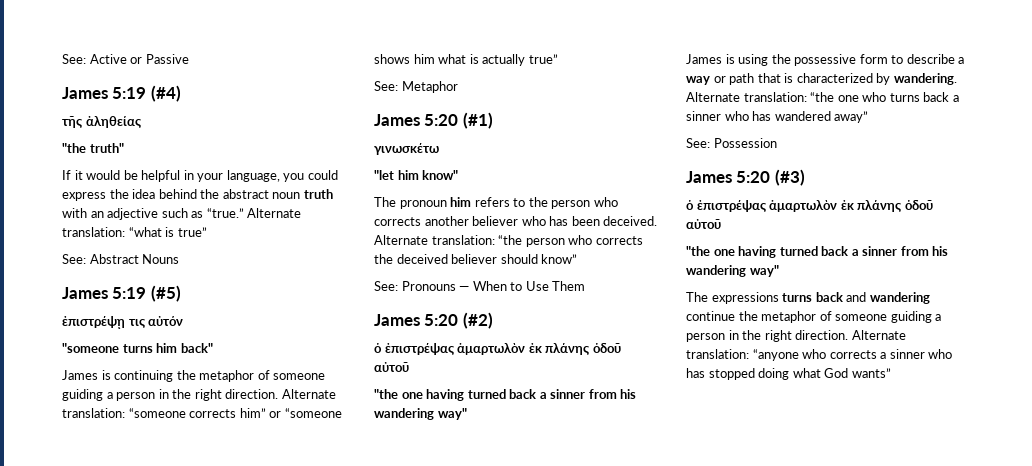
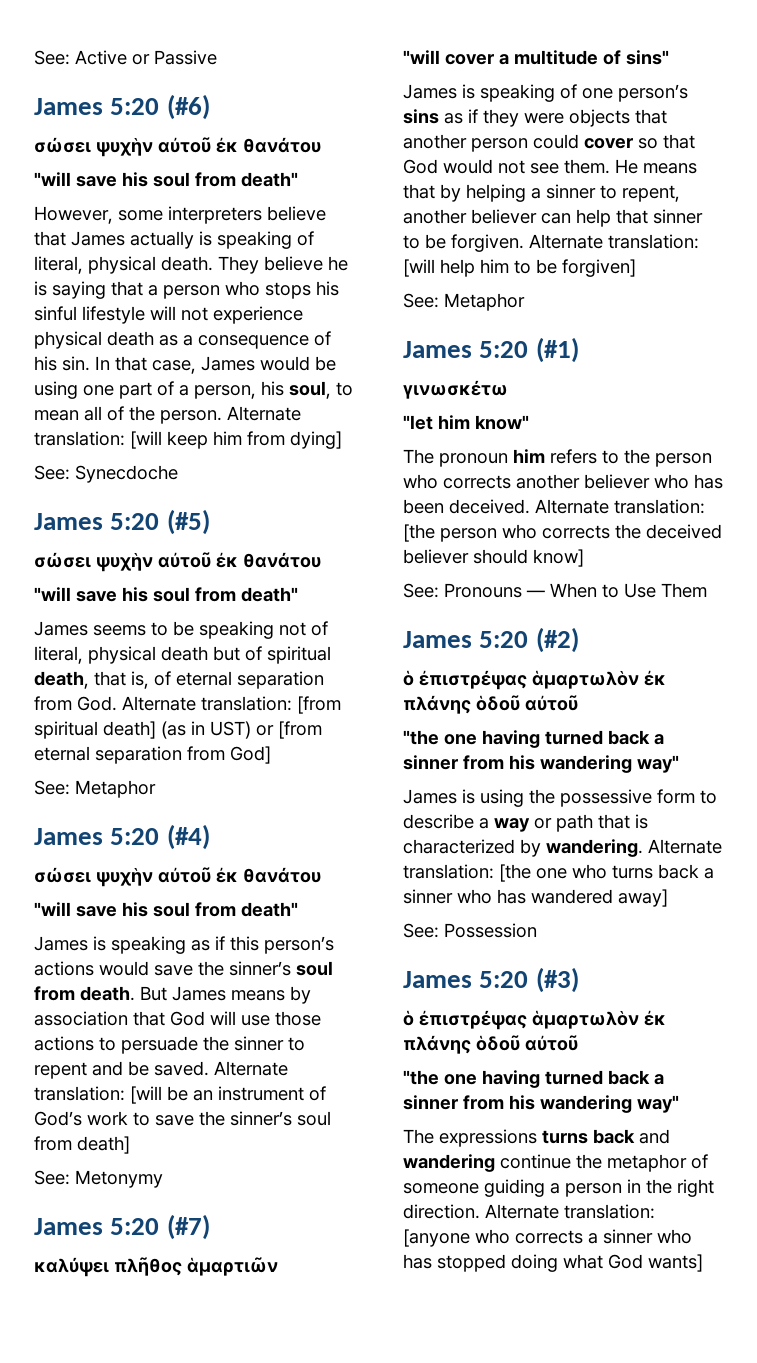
[112,85,181,102] [62,116,141,128] [62,143,124,153] [62,170,338,182] [62,189,333,201] [62,208,302,220] [62,227,207,237] [62,254,180,264] [62,285,181,302] [62,316,184,329] [62,343,213,353] [62,370,326,382] [62,389,336,401] [62,408,342,418] [374,54,558,66] 5:19 (#4) // τῆς ἀληθείας // "the truth" // If it would be helpful in your language, you could express the idea behind the abstract noun truth with an adjective such as “true.” Alternate translation: “what is true” // See: Abstract Nouns // James 5:19 (#5) // ἐπιστρέψῃ τις αὐτόν // "someone turns him back" // James is continuing the metaphor of someone guiding a person in the right direction. Alternate translation: “someone corrects him” or “someone shows him what is actually true” -> [110,94,210,120] [34,137,321,157] [34,172,298,187] [34,206,326,224] [34,231,314,249] [34,256,348,274] [34,281,339,299] [34,306,303,324] [34,331,331,349] [34,356,336,374] [34,381,353,399] [34,406,301,424] [34,431,342,449] [34,465,178,483] [34,509,210,535] [34,552,321,572] [34,587,298,602] [34,621,328,639] [34,646,331,664] [34,671,324,689] [34,696,341,714] [34,721,322,739] [34,746,271,764] [34,780,156,798] [34,824,210,850] [34,867,321,887] [34,902,298,917] [34,936,334,954] [34,961,333,976] [34,986,311,1004] [34,1011,321,1026] [34,1036,305,1054] [34,1061,288,1079] [34,1086,326,1104] [34,1111,331,1126] [34,1136,130,1154] [34,1170,163,1188] [34,1214,210,1240] [34,1257,278,1277] [403,50,669,65] [403,84,688,102] [403,109,667,127] [403,134,695,152] [403,159,697,174] [403,184,680,202] [403,209,703,227] [403,234,699,252] [403,259,636,277] 5:20 (#6) // σώσει ψυχὴν αὐτοῦ ἐκ θανάτου // "will save his soul from death" // However, some interpreters believe that James actually is speaking of literal, physical death. They believe he is saying that a person who stops his sinful lifestyle will not experience physical death as a consequence of his sin. In that case, James would be using one part of a person, his soul, to mean all of the person. Alternate translation: [will keep him from dying] // See: Synecdoche // James 5:20 (#5) // σώσει ψυχὴν αὐτοῦ ἐκ θανάτου // "will save his soul from death" // James seems to be speaking not of literal, physical death but of spiritual death, that is, of eternal separation from God. Alternate translation: [from spiritual death] (as in UST) or [from eternal separation from God] // See: Metaphor // James 5:20 (#4) // σώσει ψυχὴν αὐτοῦ ἐκ θανάτου // "will save his soul from death" // James is speaking as if this person’s actions would save the sinner’s soul from death. But James means by association that God will use those actions to persuade the sinner to repent and be saved. Alternate translation: [will be an instrument of God’s work to save the sinner’s soul from death] // See: Metonymy // James 5:20 (#7) // καλύψει πλῆθος ἁμαρτιῶν // "will cover a multitude of sins" // James is speaking of one person’s sins as if they were objects that another person could cover so that God would not see them. He means that by helping a sinner to repent, another believer can help that sinner to be forgiven. Alternate translation: [will help him to be forgiven]
[498,235,523,245] “the -> [403,524,435,542] [the
[541,254,578,264] know” -> [533,549,584,567] know]
[810,92,835,102] “the -> [499,864,531,882] [the
[834,111,869,123] away” -> [618,889,668,907] away]
[752,349,799,361] “anyone -> [403,1229,470,1247] [anyone
[851,368,891,378] wants” -> [648,1254,703,1272] wants]

